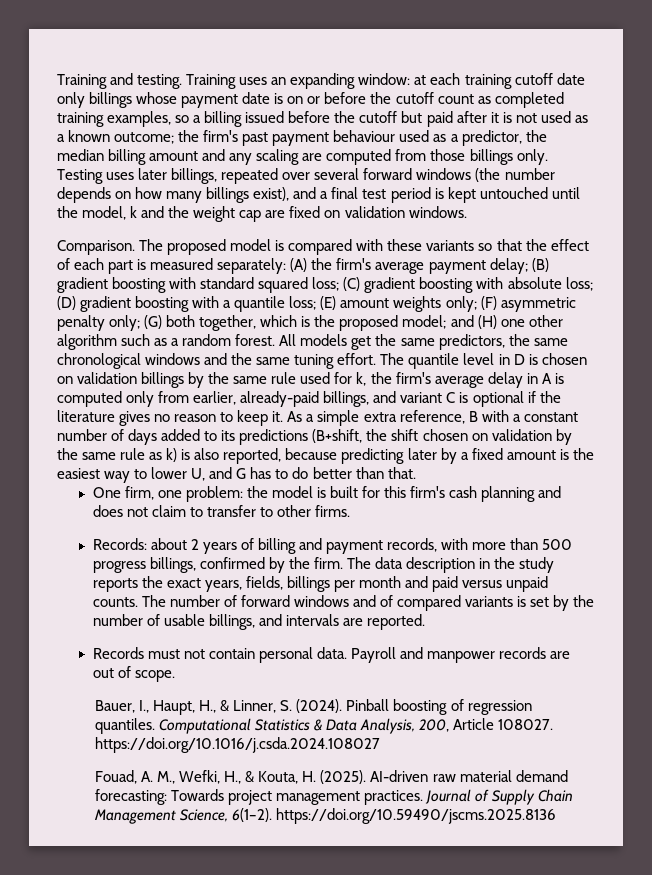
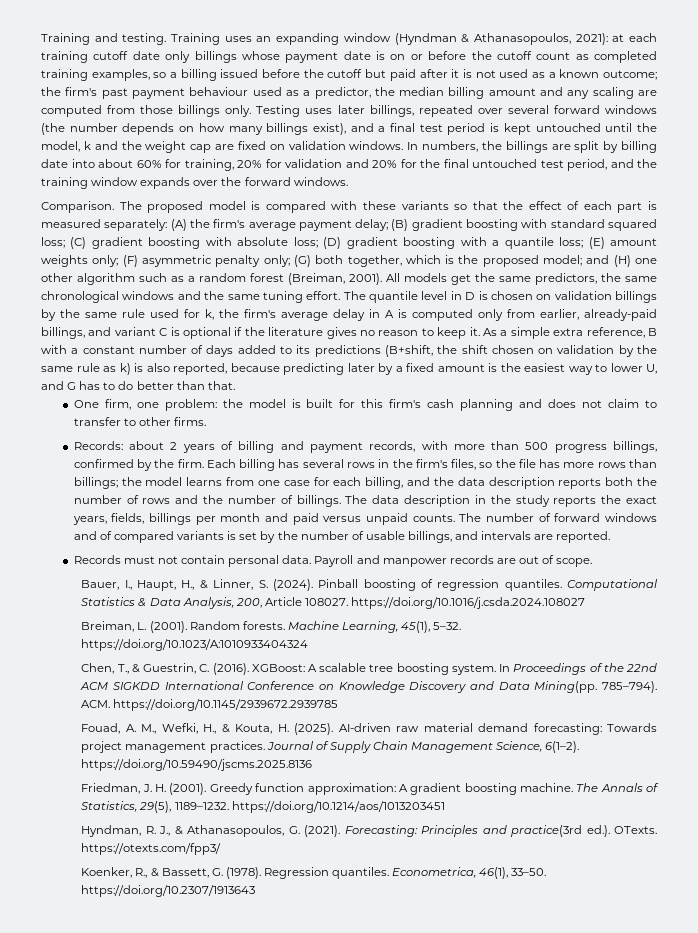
[358,73,411,85] window: -> [343,33,608,45] window (Hyndman & Athanasopoulos, 2021):
(467, 212) none -> [407,141,657,153] [41,159,657,171] [41,177,348,189] In numbers, the billings are split by billing date into about 60% for training, 20% for validation and 20% for the final untouched test period, and the training window expands over the forward windows.
[235,334,276,346] forest. -> [250,273,382,285] forest (Breiman, 2001).
(343, 563) none -> [206,459,657,471] [73,477,657,489] [73,495,341,507] Each billing has several rows in the firm's files, so the file has more rows than billings; the model learns from one case for each billing, and the data description reports both the number of rows and the number of billings.
(381, 745) none -> [81,621,462,633] [81,639,309,651] [81,663,658,675] [80,681,657,693] [81,699,339,711] // Breiman, L. (2001). Random forests. Machine Learning, 45(1), 5–32. https://doi.org/10.1023/A:1010933404324 // Chen, T., & Guestrin, C. (2016). XGBoost: A scalable tree boosting system. In Proceedings of the 22nd ACM SIGKDD International Conference on Knowledge Discovery and Data Mining(pp. 785–794). ACM. https://doi.org/10.1145/2939672.2939785
(557, 816) none -> [81,783,660,795] [81,801,445,813] [81,825,657,837] [81,843,222,855] [81,867,547,879] [81,885,256,897] // Friedman, J. H. (2001). Greedy function approximation: A gradient boosting machine. The Annals of Statistics, 29(5), 1189–1232. https://doi.org/10.1214/aos/1013203451 // Hyndman, R. J., & Athanasopoulos, G. (2021). Forecasting: Principles and practice(3rd ed.). OTexts. https://otexts.com/fpp3/ // Koenker, R., & Bassett, G. (1978). Regression quantiles. Econometrica, 46(1), 33–50. https://doi.org/10.2307/1913643

